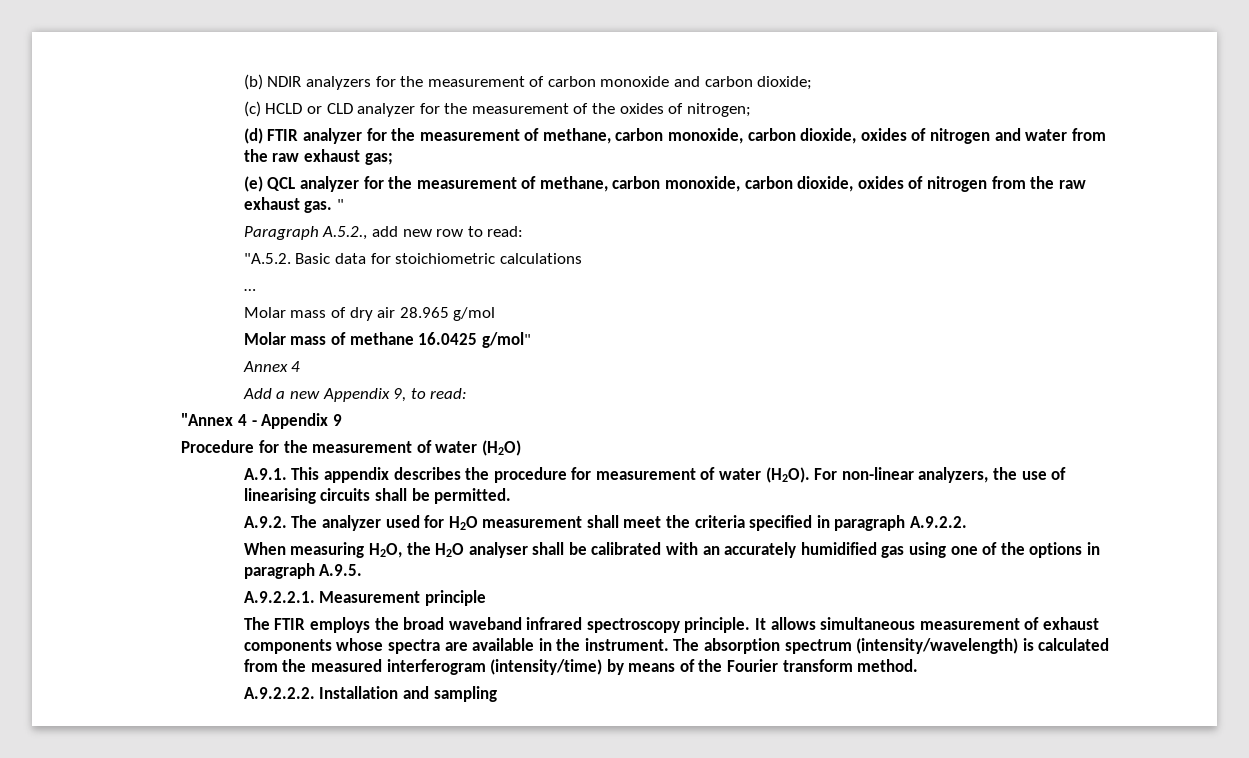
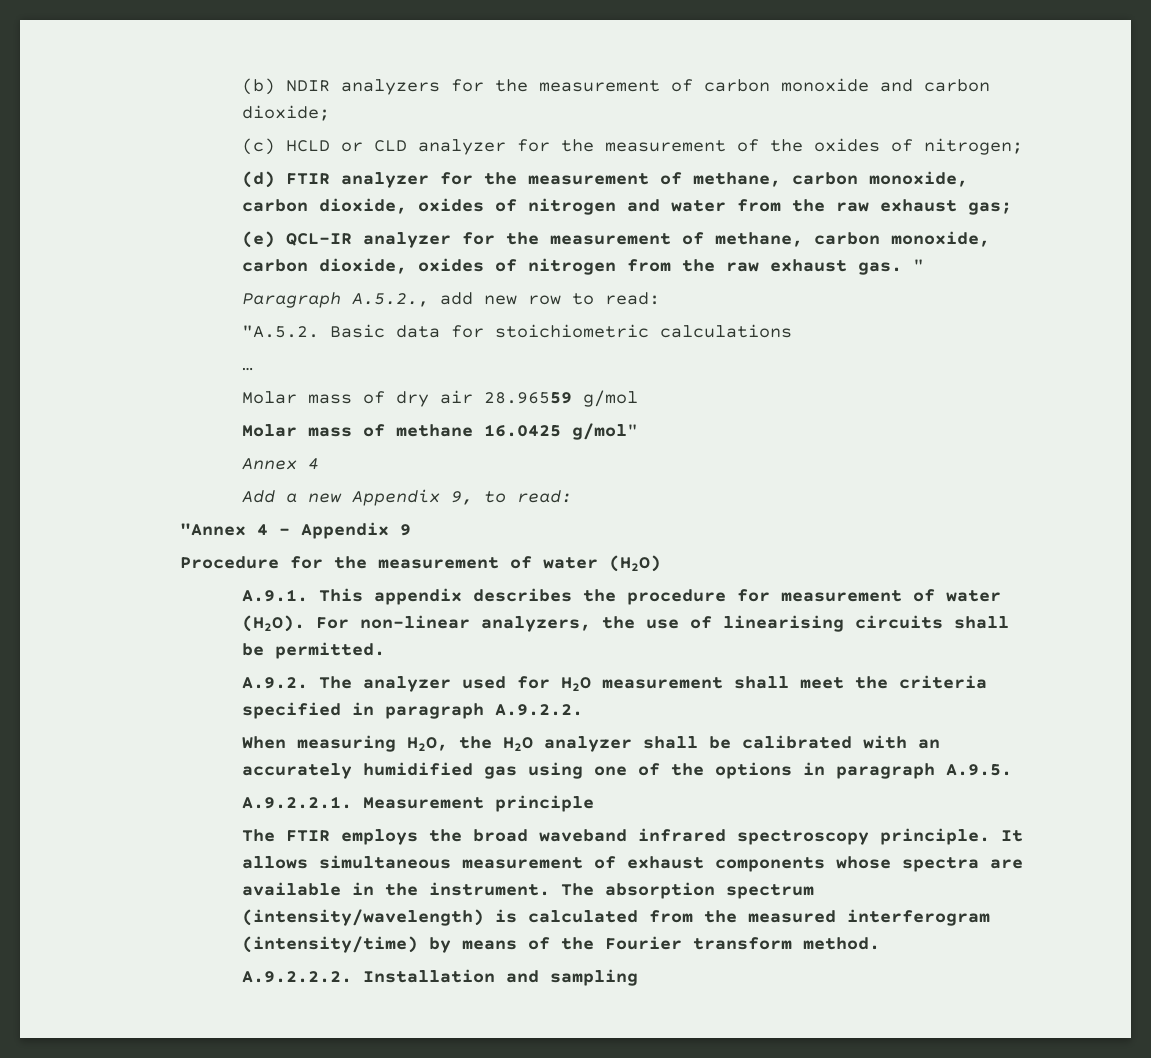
[267,177,296,191] QCL -> [285,233,352,246] QCL-IR
[399,307,449,318] 28.965 -> [483,392,572,404] 28.96559
[468,542,528,558] analyser -> [543,736,632,752] analyzer

